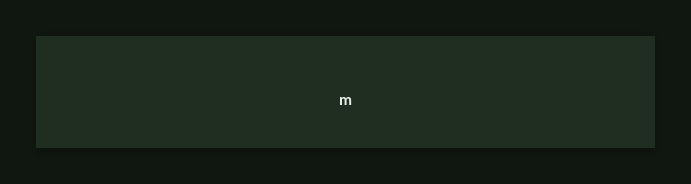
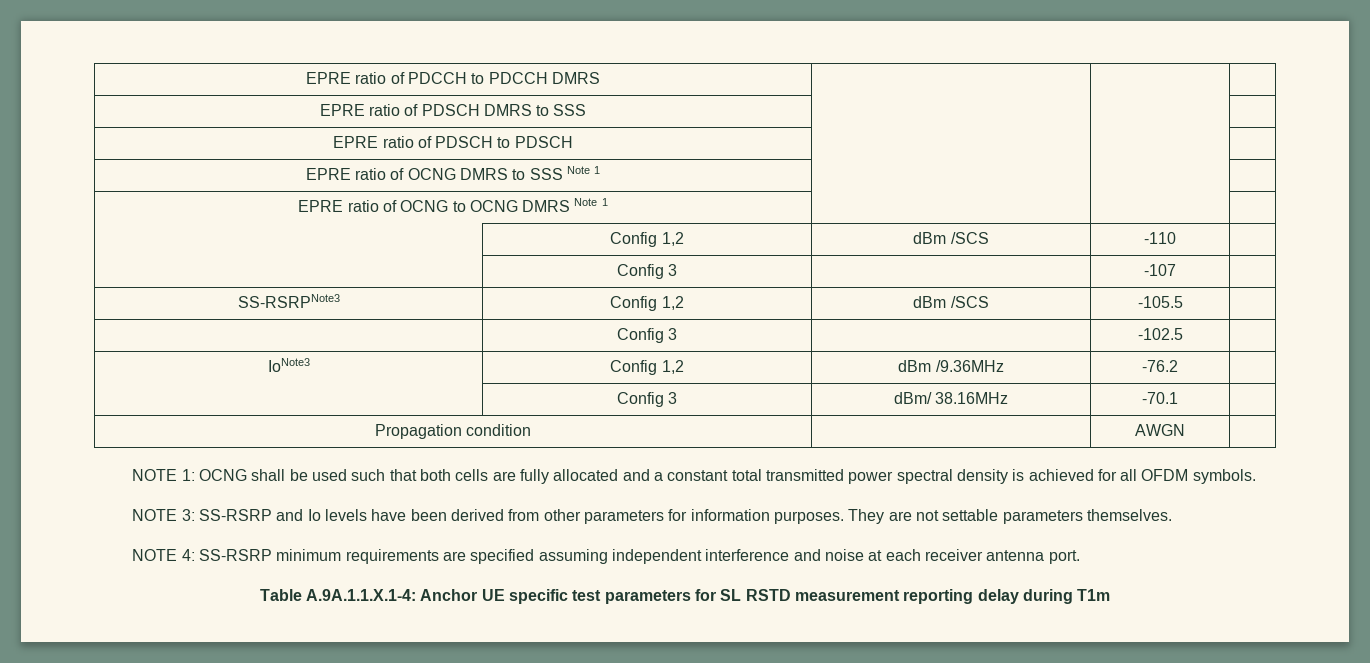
[339,97,352,105] m -> [306,72,600,84] [319,104,587,116] [333,136,573,148] [305,166,601,180] [298,198,608,212] [610,232,684,247] [913,232,989,244] [1144,232,1176,244] [616,264,678,279] [1144,264,1176,276] [237,294,340,308] [610,296,684,311] [913,296,989,308] [1137,296,1183,308] [616,328,678,343] [1137,328,1183,340] [267,358,310,372] [610,360,684,375] [898,360,1004,372] [1142,360,1178,372] [616,392,678,407] [893,392,1009,404] [1142,392,1178,404] [374,424,532,439] [1135,424,1185,436] [132,469,1256,484] [132,509,1172,524] [132,549,1080,564] [259,589,1111,604] EPRE ratio of PDCCH to PDCCH DMRS | | | // EPRE ratio of PDSCH DMRS to SSS | | | // EPRE ratio of PDSCH to PDSCH | | | // EPRE ratio of OCNG DMRS to SSS Note 1 | | | // EPRE ratio of OCNG to OCNG DMRS Note 1 | | | // | Config 1,2 | dBm /SCS | -110 | // | Config 3 | | -107 | // SS-RSRPNote3 | Config 1,2 | dBm /SCS | -105.5 | // | Config 3 | | -102.5 | // IoNote3 | Config 1,2 | dBm /9.36MHz | -76.2 | // | Config 3 | dBm/ 38.16MHz | -70.1 | // Propagation condition | | AWGN | // NOTE 1: OCNG shall be used such that both cells are fully allocated and a constant total transmitted power spectral density is achieved for all OFDM symbols. // NOTE 3: SS-RSRP and Io levels have been derived from other parameters for information purposes. They are not settable parameters themselves. // NOTE 4: SS-RSRP minimum requirements are specified assuming independent interference and noise at each receiver antenna port. // Table A.9A.1.1.X.1-4: Anchor UE specific test parameters for SL RSTD measurement reporting delay during T1m

